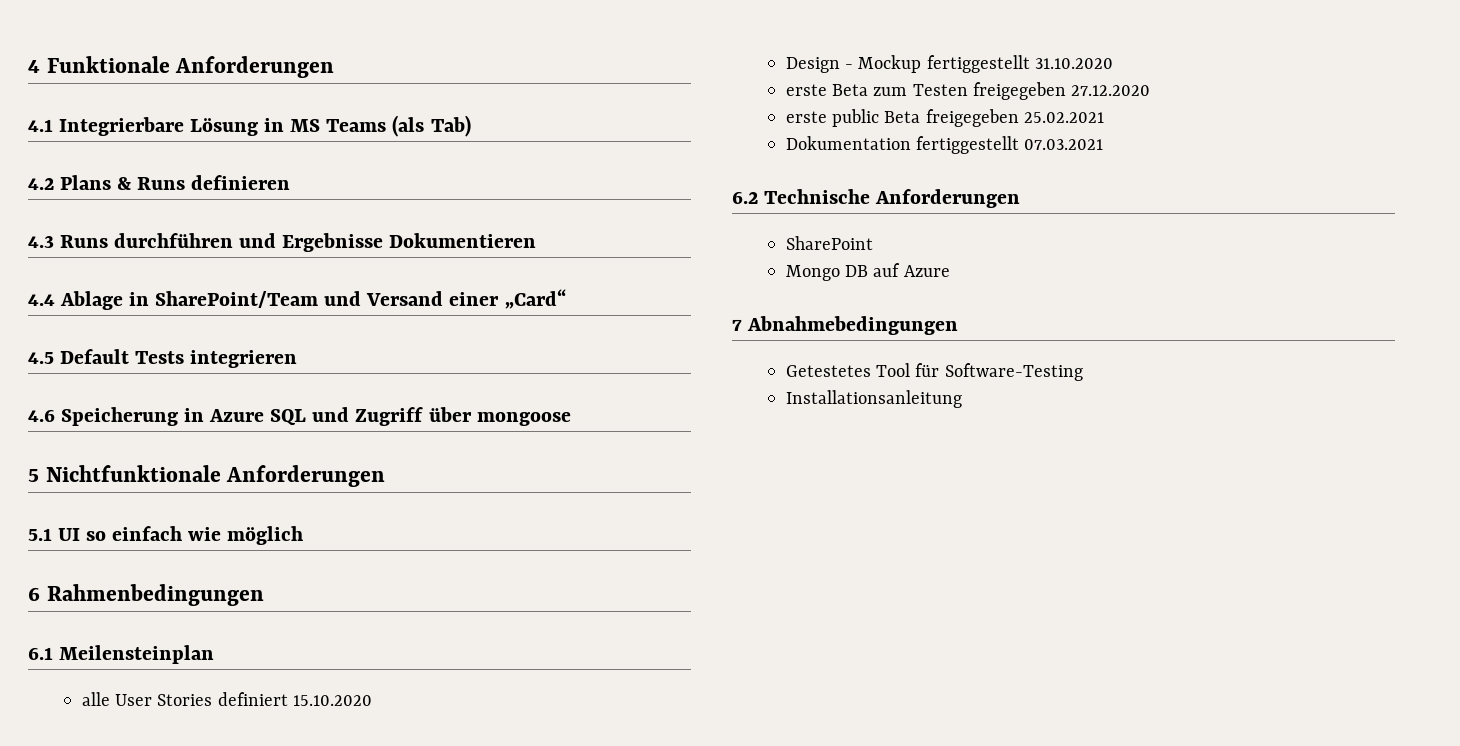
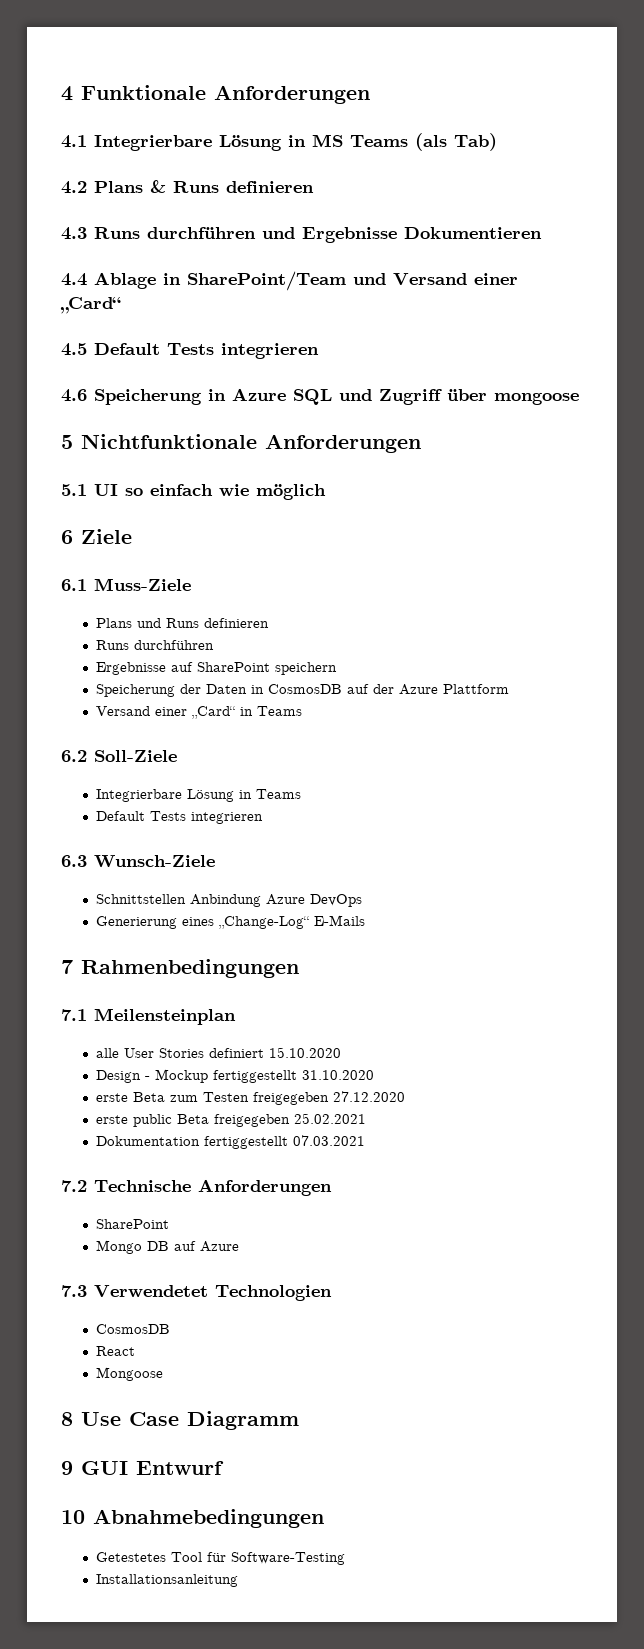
(40, 594) none -> [81,529,132,544] [61,578,191,591] [96,618,270,628] [96,640,215,650] [96,662,338,675] [96,684,510,697] [96,706,303,719] [61,750,177,762] [96,789,302,802] [96,811,264,824] [61,855,215,868] [96,894,363,907] [96,915,366,929] [61,960,73,974] Ziele // 6.1 Muss-Ziele // Plans und Runs definieren // Runs durchführen // Ergebnisse auf SharePoint speichern // Speicherung der Daten in CosmosDB auf der Azure Plattform // Versand einer „Card“ in Teams // 6.2 Soll-Ziele // Integrierbare Lösung in Teams // Default Tests integrieren // 6.3 Wunsch-Ziele // Schnittstellen Anbindung Azure DevOps // Generierung eines „Change-Log“ E-Mails // 7
[28,647,53,660] 6.1 -> [61,1009,87,1021] 7.1
[732,191,758,204] 6.2 -> [61,1180,87,1192] 7.2
[732,319,742,331] 7 -> [61,1285,332,1301] [96,1324,171,1334] [96,1346,136,1356] [96,1367,164,1381] [61,1411,299,1430] [61,1461,224,1475] [61,1510,85,1524] 7.3 Verwendetet Technologien // CosmosDB // React // Mongoose // 8 Use Case Diagramm // 9 GUI Entwurf // 10

